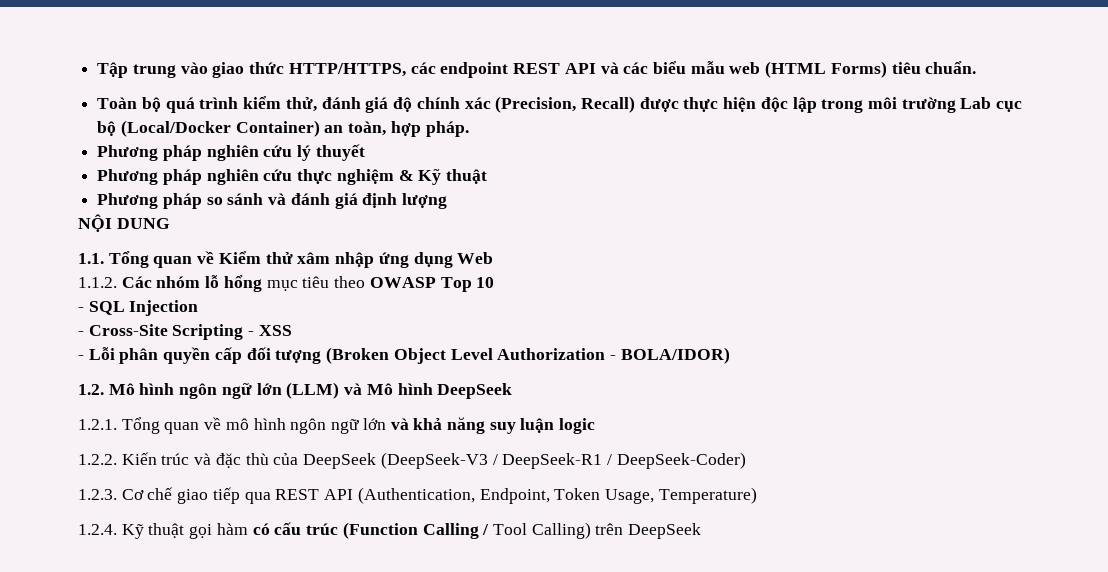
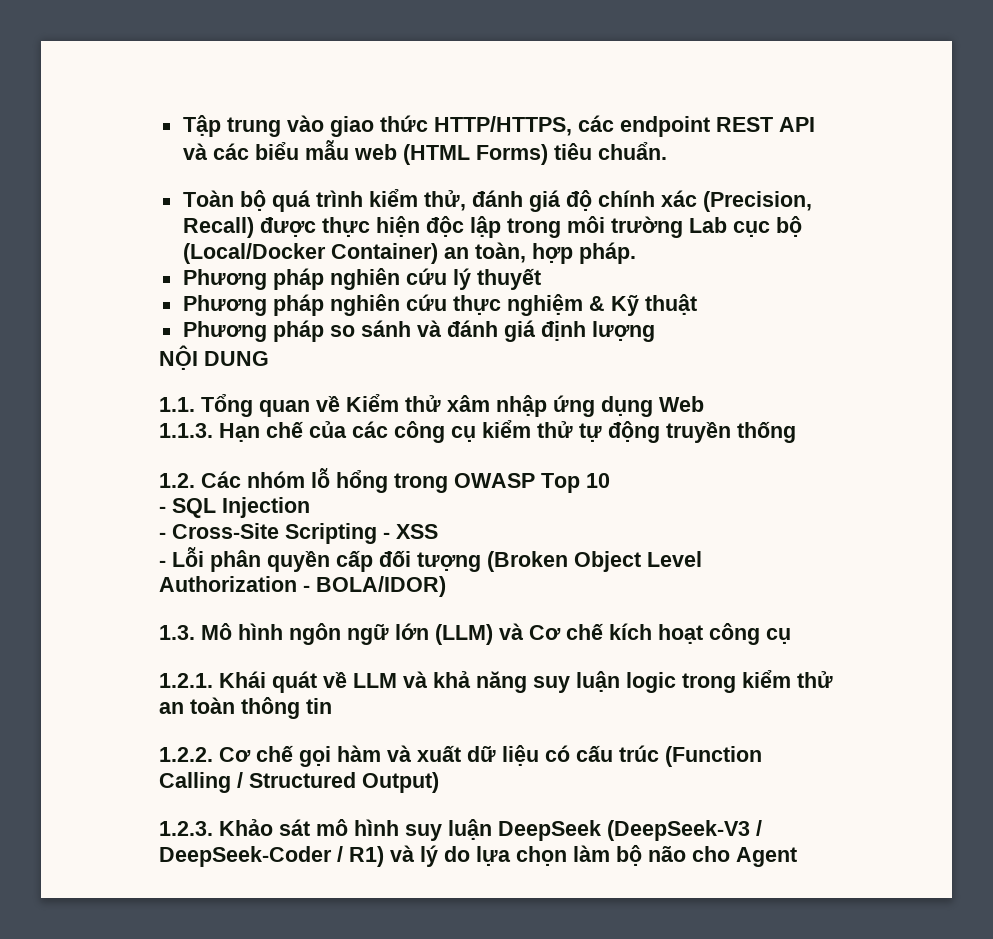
[78,277,117,288] 1.1.2. -> [159,420,796,443] [159,473,195,488] 1.1.3. Hạn chế của các công cụ kiểm thử tự động truyền thống // 1.2.
[266,276,366,291] mục tiêu theo -> [394,473,448,493] trong
[78,384,104,395] 1.2. -> [159,625,195,640] 1.3.
[366,383,513,399] [78,417,386,434] Mô hình DeepSeek // 1.2.1. Tổng quan về mô hình ngôn ngữ lớn -> [529,623,791,645] [159,671,397,693] Cơ chế kích hoạt công cụ // 1.2.1. Khái quát về LLM
[78,452,746,469] [78,487,757,504] [78,523,248,539] // 1.2.2. Kiến trúc và đặc thù của DeepSeek (DeepSeek-V3 / DeepSeek-R1 / DeepSeek-Coder) // 1.2.3. Cơ chế giao tiếp qua REST API (Authentication, Endpoint, Token Usage, Temperature) // 1.2.4. Kỹ thuật gọi hàm -> [682,670,833,693] [159,697,332,719] [159,745,539,767] trong kiểm thử an toàn thông tin // 1.2.2. Cơ chế gọi hàm và xuất dữ liệu
[492,522,702,539] Tool Calling) trên DeepSeek -> [249,772,439,793] [159,819,762,841] [159,845,797,867] Structured Output) // 1.2.3. Khảo sát mô hình suy luận DeepSeek (DeepSeek-V3 / DeepSeek-Coder / R1) và lý do lựa chọn làm bộ não cho Agent

